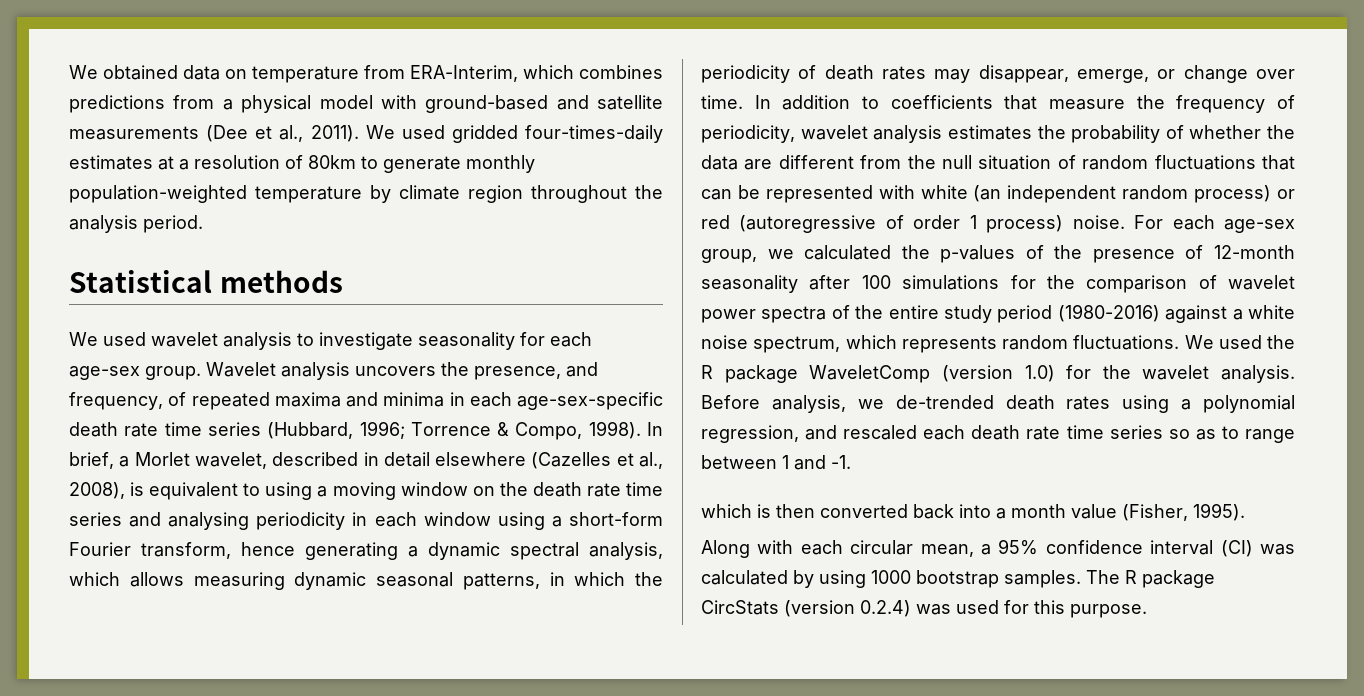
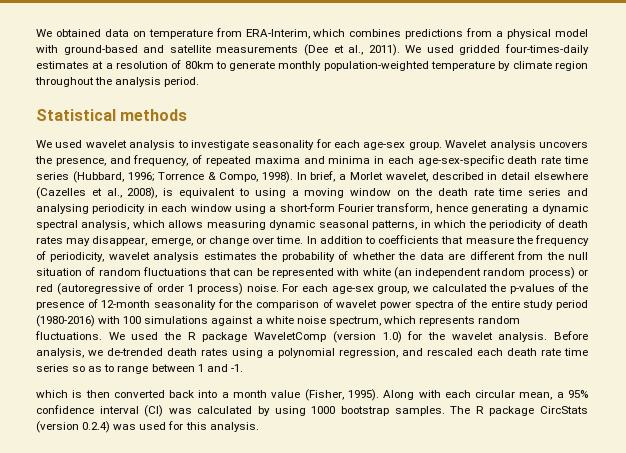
[809,275,1000,290] after 100 simulations -> (216, 305) none
(1160, 313) none -> [98,316,209,324] with 100 simulations
(1245, 512) // -> (379, 395) none
[1070,604,1147,618] purpose. -> [209,422,259,432] analysis.

